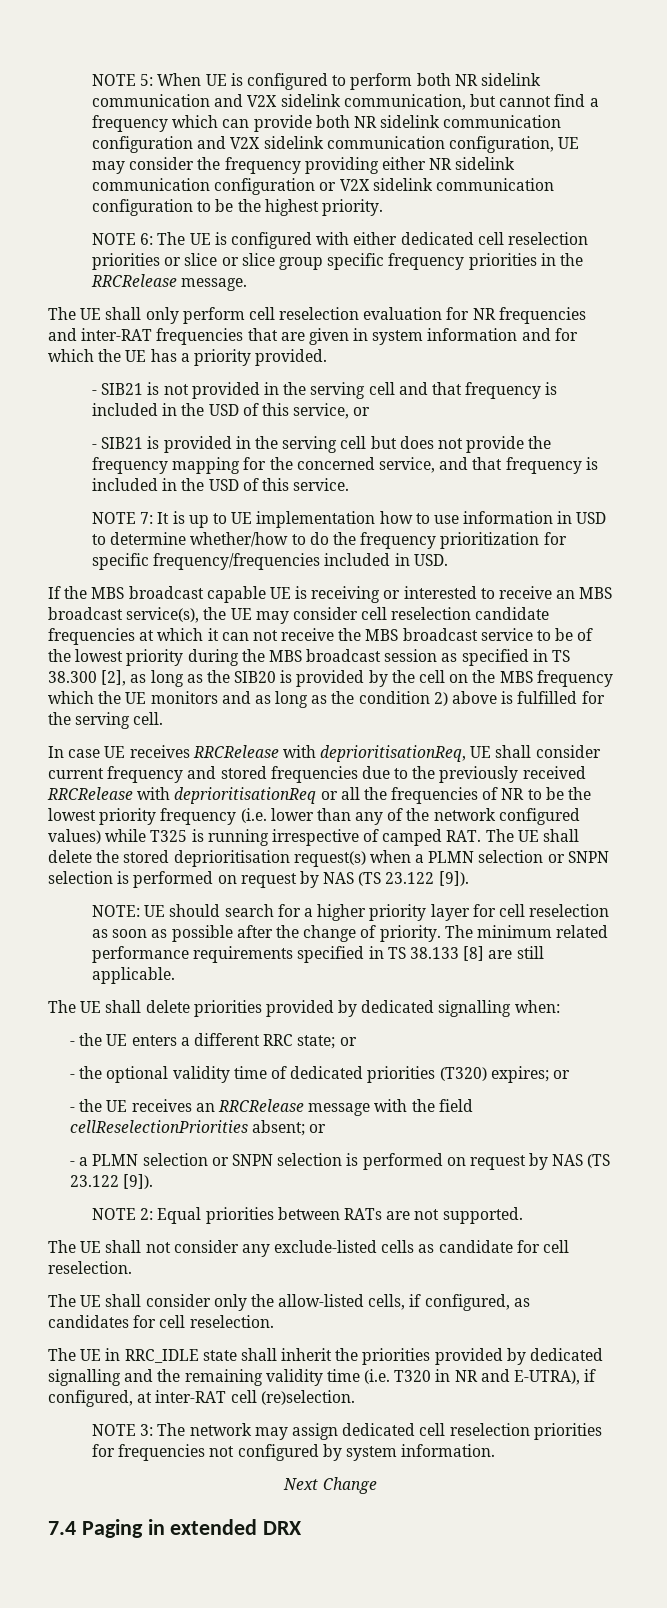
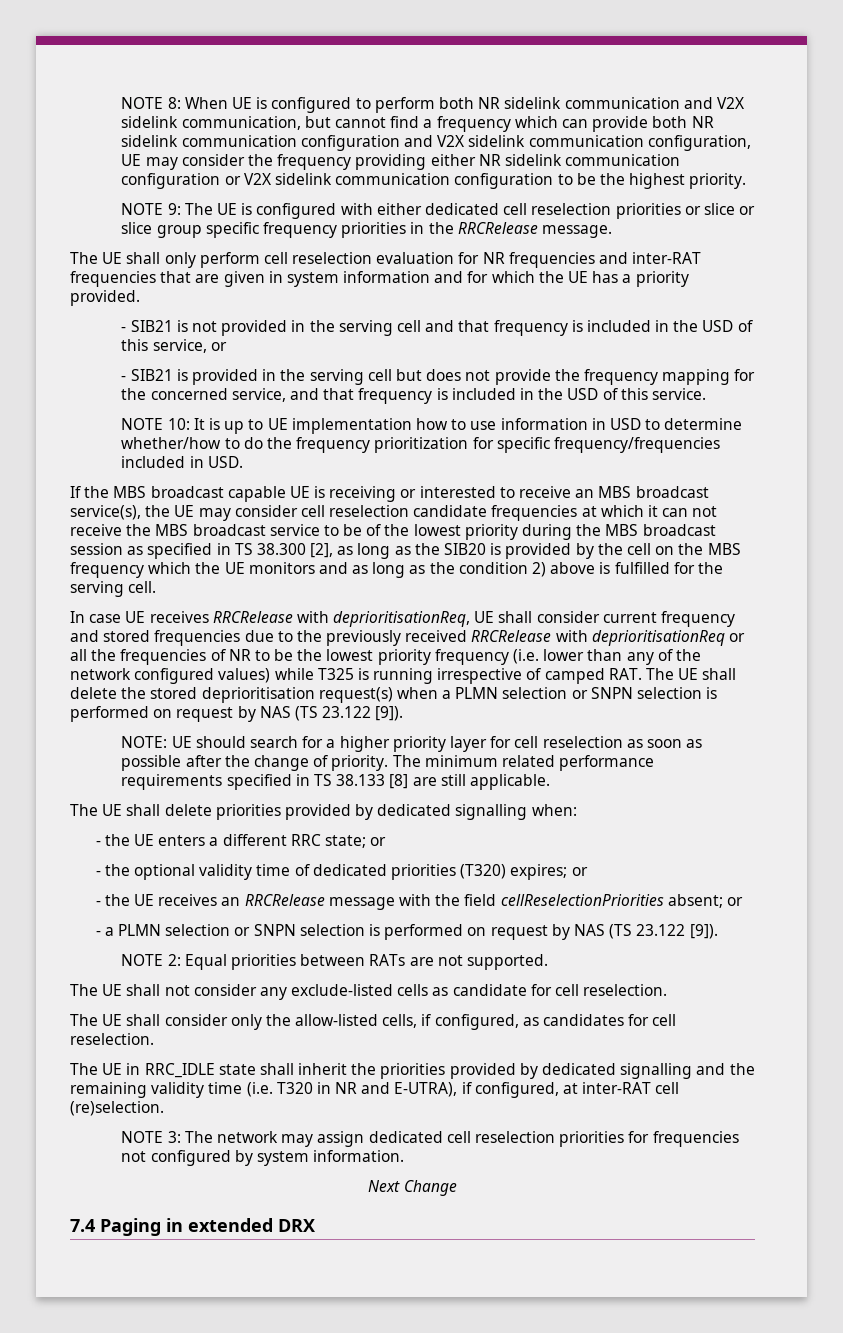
[92,74,154,86] NOTE 5: -> [121,97,181,109] NOTE 8:
[140,233,154,245] 6: -> [167,203,181,215] 9:
[140,512,154,524] 7: -> [167,418,190,430] 10:

